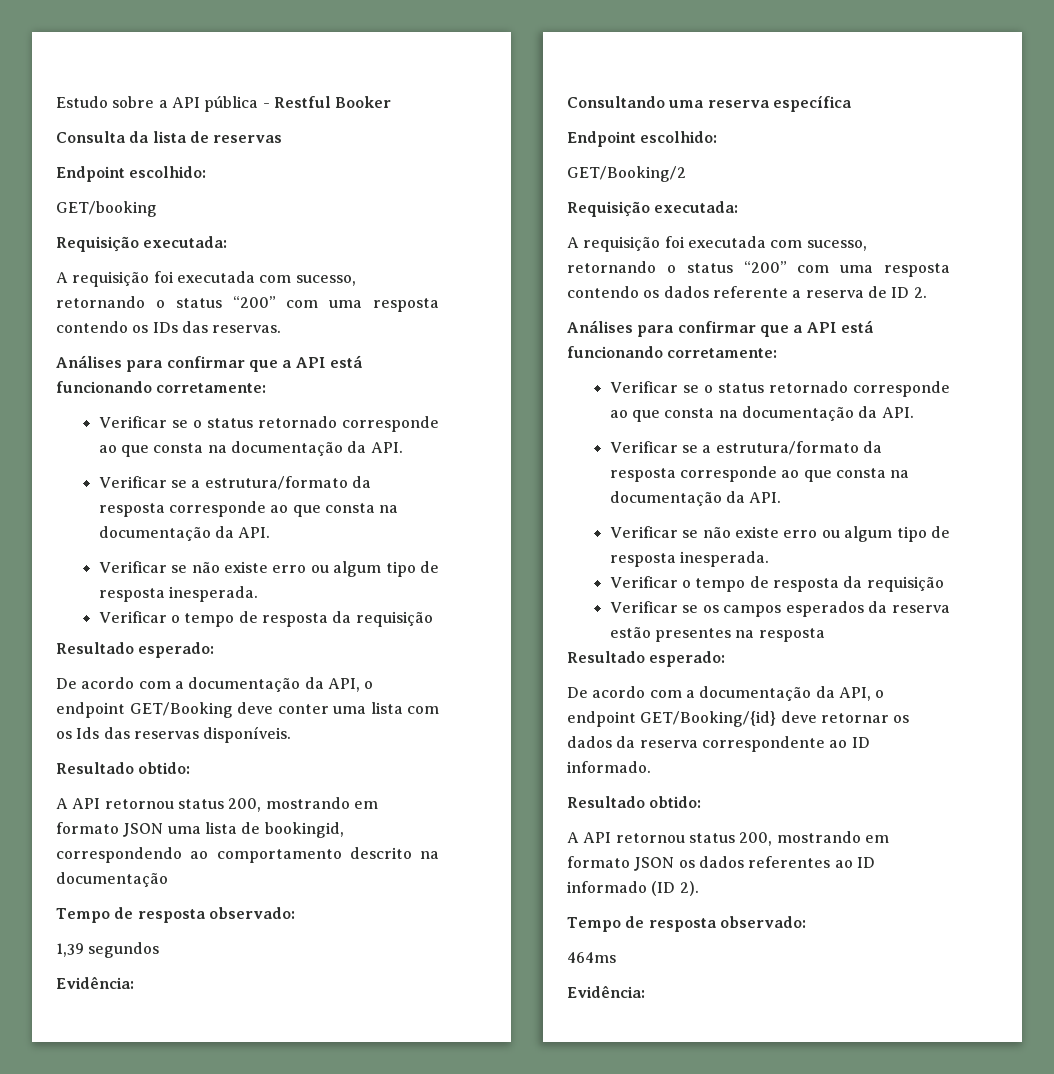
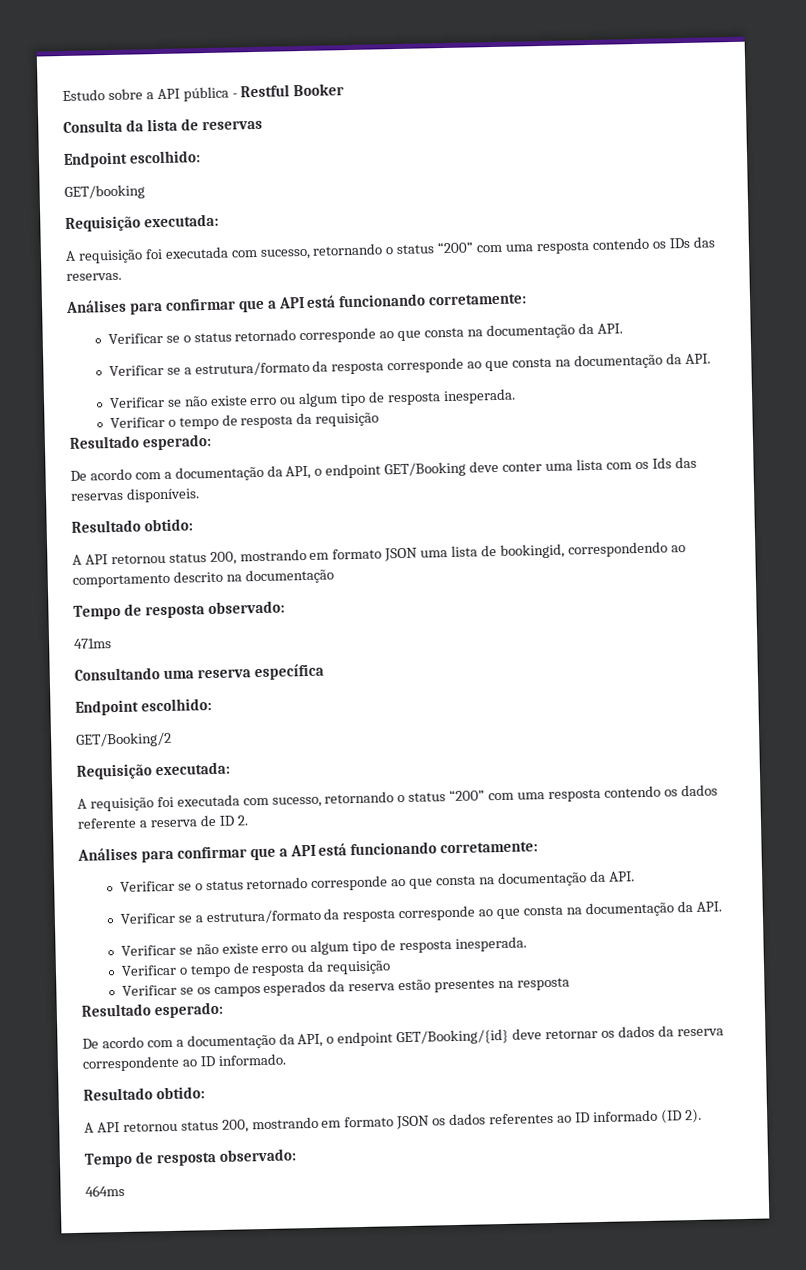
[56,942,160,958] [56,976,134,989] 1,39 segundos // Evidência: -> [74,638,112,649] 471ms
[567,985,645,998] // Evidência: -> (125, 1190) none

